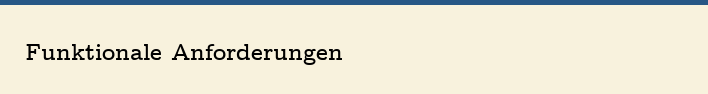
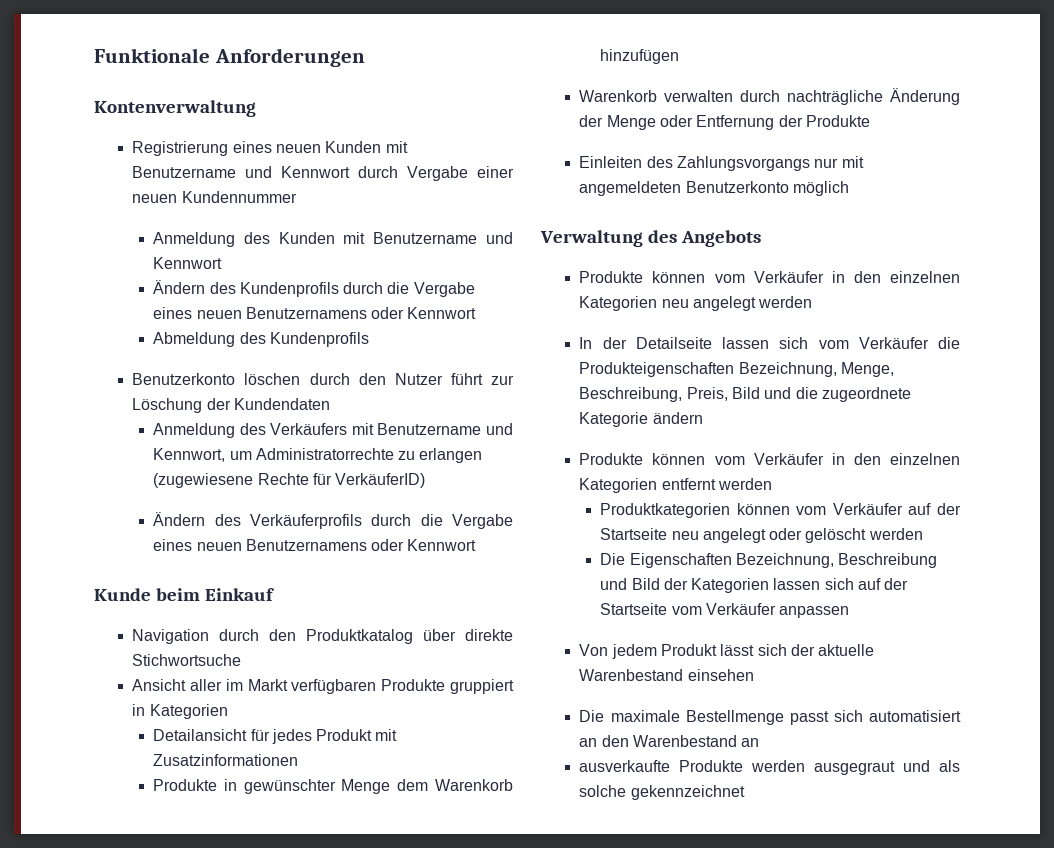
(343, 54) none -> [94,100,256,117] [132,141,408,156] [132,166,514,181] [132,191,297,203] [153,232,513,247] [153,257,223,269] [153,280,475,297] [153,307,477,319] [153,332,369,347] [132,373,514,385] [132,398,331,413] [153,423,513,438] [153,448,483,463] [153,473,426,488] [153,512,513,529] [153,539,477,551] [94,588,275,601] [132,629,513,644] [132,654,242,666] [132,679,514,694] [132,704,228,719] [153,729,398,744] [153,754,299,766] [153,779,513,794] [600,49,680,64] [579,88,960,105] [579,115,870,130] [579,156,864,171] [579,181,850,196] [540,230,762,247] [579,271,960,283] [579,296,813,311] [579,337,960,349] [579,362,895,377] [579,387,911,402] [579,412,703,427] [579,453,960,465] [579,478,773,493] [600,503,961,518] [600,528,923,543] [600,553,938,568] [600,578,909,593] [600,603,850,618] [579,644,875,659] [579,669,754,681] [579,710,961,725] [579,735,760,747] [579,760,960,775] [579,785,745,800] // Kontenverwaltung // Registrierung eines neuen Kunden mit Benutzername und Kennwort durch Vergabe einer neuen Kundennummer // Anmeldung des Kunden mit Benutzername und Kennwort // Ändern des Kundenprofils durch die Vergabe eines neuen Benutzernamens oder Kennwort // Abmeldung des Kundenprofils // Benutzerkonto löschen durch den Nutzer führt zur Löschung der Kundendaten // Anmeldung des Verkäufers mit Benutzername und Kennwort, um Administratorrechte zu erlangen (zugewiesene Rechte für VerkäuferID) // Ändern des Verkäuferprofils durch die Vergabe eines neuen Benutzernamens oder Kennwort // Kunde beim Einkauf // Navigation durch den Produktkatalog über direkte Stichwortsuche // Ansicht aller im Markt verfügbaren Produkte gruppiert in Kategorien // Detailansicht für jedes Produkt mit Zusatzinformationen // Produkte in gewünschter Menge dem Warenkorb hinzufügen // Warenkorb verwalten durch nachträgliche Änderung der Menge oder Entfernung der Produkte // Einleiten des Zahlungsvorgangs nur mit angemeldeten Benutzerkonto möglich // Verwaltung des Angebots // Produkte können vom Verkäufer in den einzelnen Kategorien neu angelegt werden // In der Detailseite lassen sich vom Verkäufer die Produkteigenschaften Bezeichnung, Menge, Beschreibung, Preis, Bild und die zugeordnete Kategorie ändern // Produkte können vom Verkäufer in den einzelnen Kategorien entfernt werden // Produktkategorien können vom Verkäufer auf der Startseite neu angelegt oder gelöscht werden // Die Eigenschaften Bezeichnung, Beschreibung und Bild der Kategorien lassen sich auf der Startseite vom Verkäufer anpassen // Von jedem Produkt lässt sich der aktuelle Warenbestand einsehen // Die maximale Bestellmenge passt sich automatisiert an den Warenbestand an // ausverkaufte Produkte werden ausgegraut und als solche gekennzeichnet

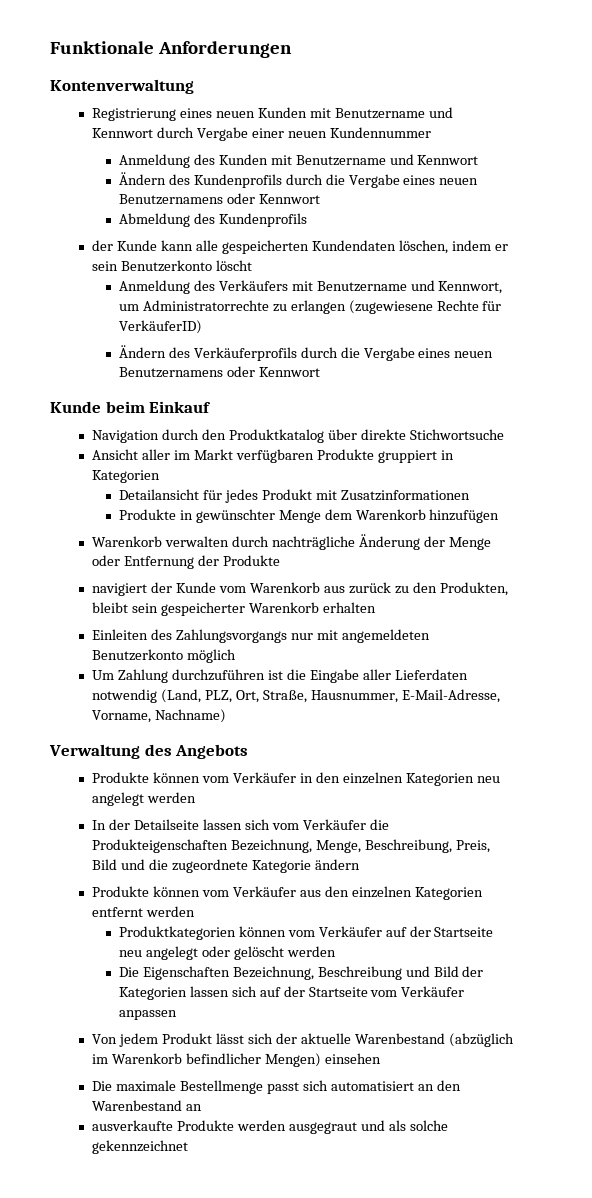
[132,373,514,385] [132,398,331,413] Benutzerkonto löschen durch den Nutzer führt zur Löschung der Kundendaten -> [92,240,508,254] [92,260,253,272] der Kunde kann alle gespeicherten Kundendaten löschen, indem er sein Benutzerkonto löscht
(870, 121) none -> [92,582,508,596] [92,602,377,616] // navigiert der Kunde vom Warenkorb aus zurück zu den Produkten, bleibt sein gespeicherter Warenkorb erhalten
(850, 188) none -> [92,669,468,683] [92,689,500,703] [92,709,227,723] // Um Zahlung durchzuführen ist die Eingabe aller Lieferdaten notwendig (Land, PLZ, Ort, Straße, Hausnummer, E-Mail-Adresse, Vorname, Nachname)
[831,453,845,465] in -> [300,890,322,897] aus
(684, 675) none -> [448,1033,514,1047] [92,1053,322,1067] (abzüglich im Warenkorb befindlicher Mengen)

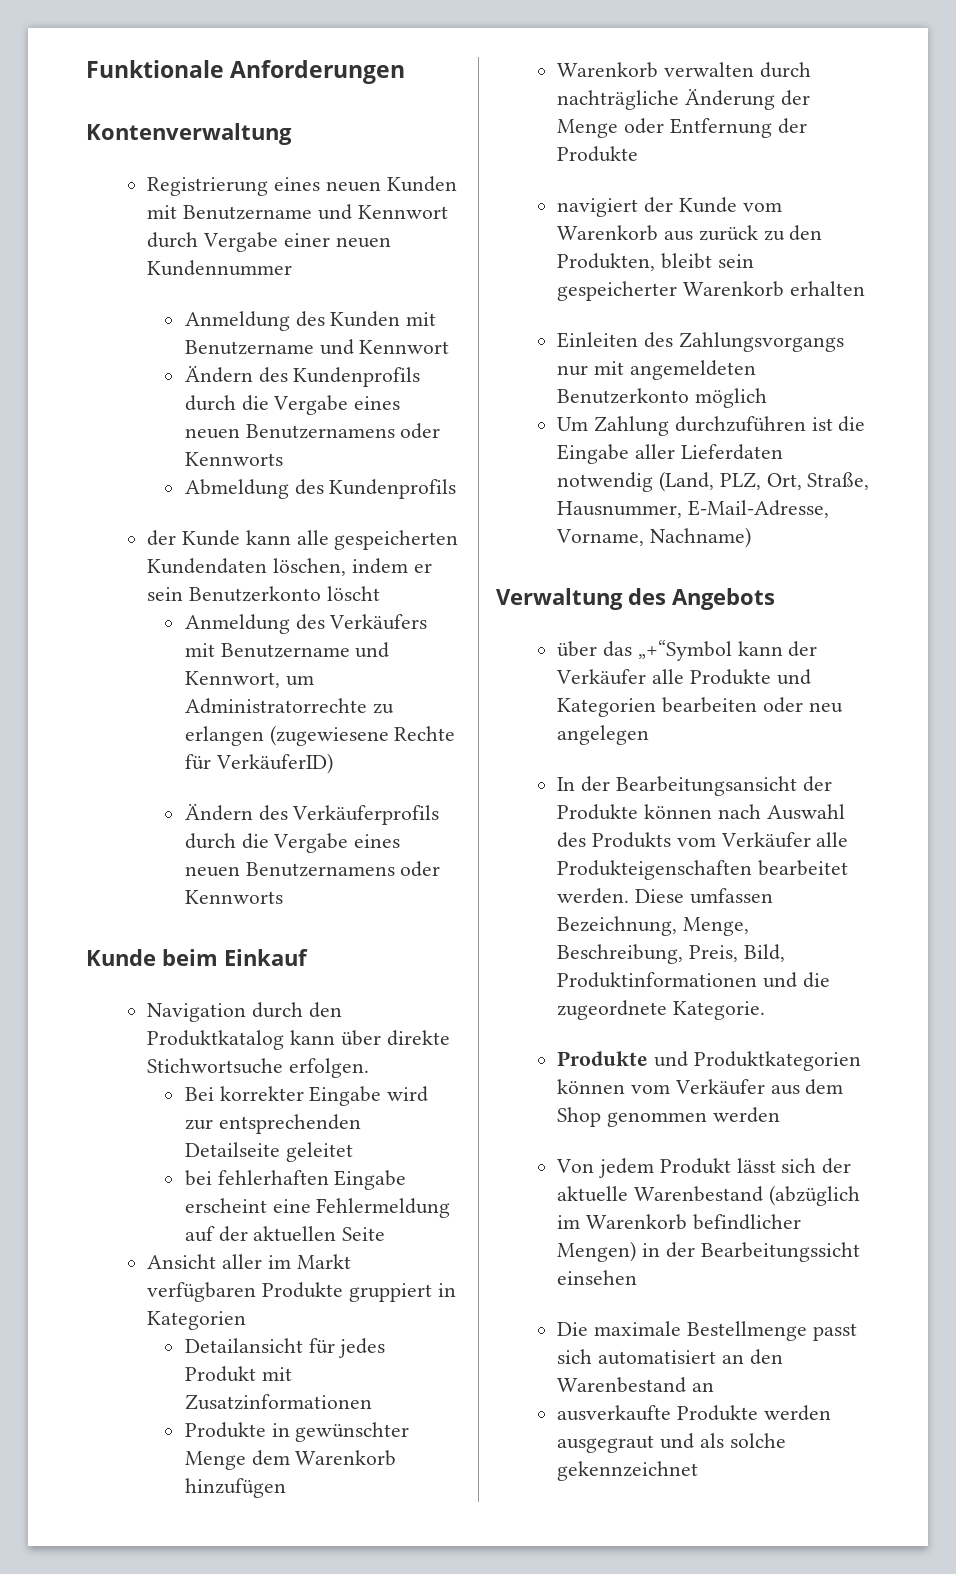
[258,194,320,204] Kennwort -> [184,452,283,466] Kennworts
[258,367,320,377] Kennwort -> [184,890,283,904] Kennworts
(325, 436) none -> [289,1030,335,1045] kann
(504, 434) none -> [288,1058,369,1078] [184,1086,429,1106] [184,1114,361,1134] [184,1142,353,1162] [184,1170,407,1190] [184,1198,451,1218] [184,1226,386,1242] erfolgen. // Bei korrekter Eingabe wird zur entsprechenden Detailseite geleitet // bei fehlerhaften Eingabe erscheint eine Fehlermeldung auf der aktuellen Seite
[92,772,500,786] [92,792,197,806] [92,819,389,830] [92,839,229,853] Produkte können vom Verkäufer in den einzelnen Kategorien neu angelegt werden // In der Detailseite lassen sich vom Verkäufer die Produkteigenschaften -> [557,640,818,661] [556,669,811,685] [557,697,843,717] [557,725,650,745] [557,776,832,796] [557,804,845,820] [557,832,849,848] [557,860,848,880] [557,888,773,904] über das „+“Symbol kann der Verkäufer alle Produkte und Kategorien bearbeiten oder neu angelegen // In der Bearbeitungsansicht der Produkte können nach Auswahl des Produkts vom Verkäufer alle Produkteigenschaften bearbeitet werden. Diese umfassen
[92,859,118,870] Bild -> [743,944,785,962] [557,972,758,988] Bild, Produktinformationen
[252,859,361,873] [92,886,150,897] Kategorie ändern // Produkte -> [672,1001,765,1020] [557,1051,861,1071] Kategorie. // Produkte und Produktkategorien
[325,886,483,900] [92,906,196,917] [118,926,494,940] [118,946,336,960] [118,966,484,980] [118,986,465,1000] [118,1010,177,1020] den einzelnen Kategorien entfernt werden // Produktkategorien können vom Verkäufer auf der Startseite neu angelegt oder gelöscht werden // Die Eigenschaften Bezeichnung, Beschreibung und Bild der Kategorien lassen sich auf der Startseite vom Verkäufer anpassen -> [805,1079,844,1095] [557,1107,780,1127] dem Shop genommen werden
(322, 1060) none -> [641,1242,860,1262] in der Bearbeitungssicht

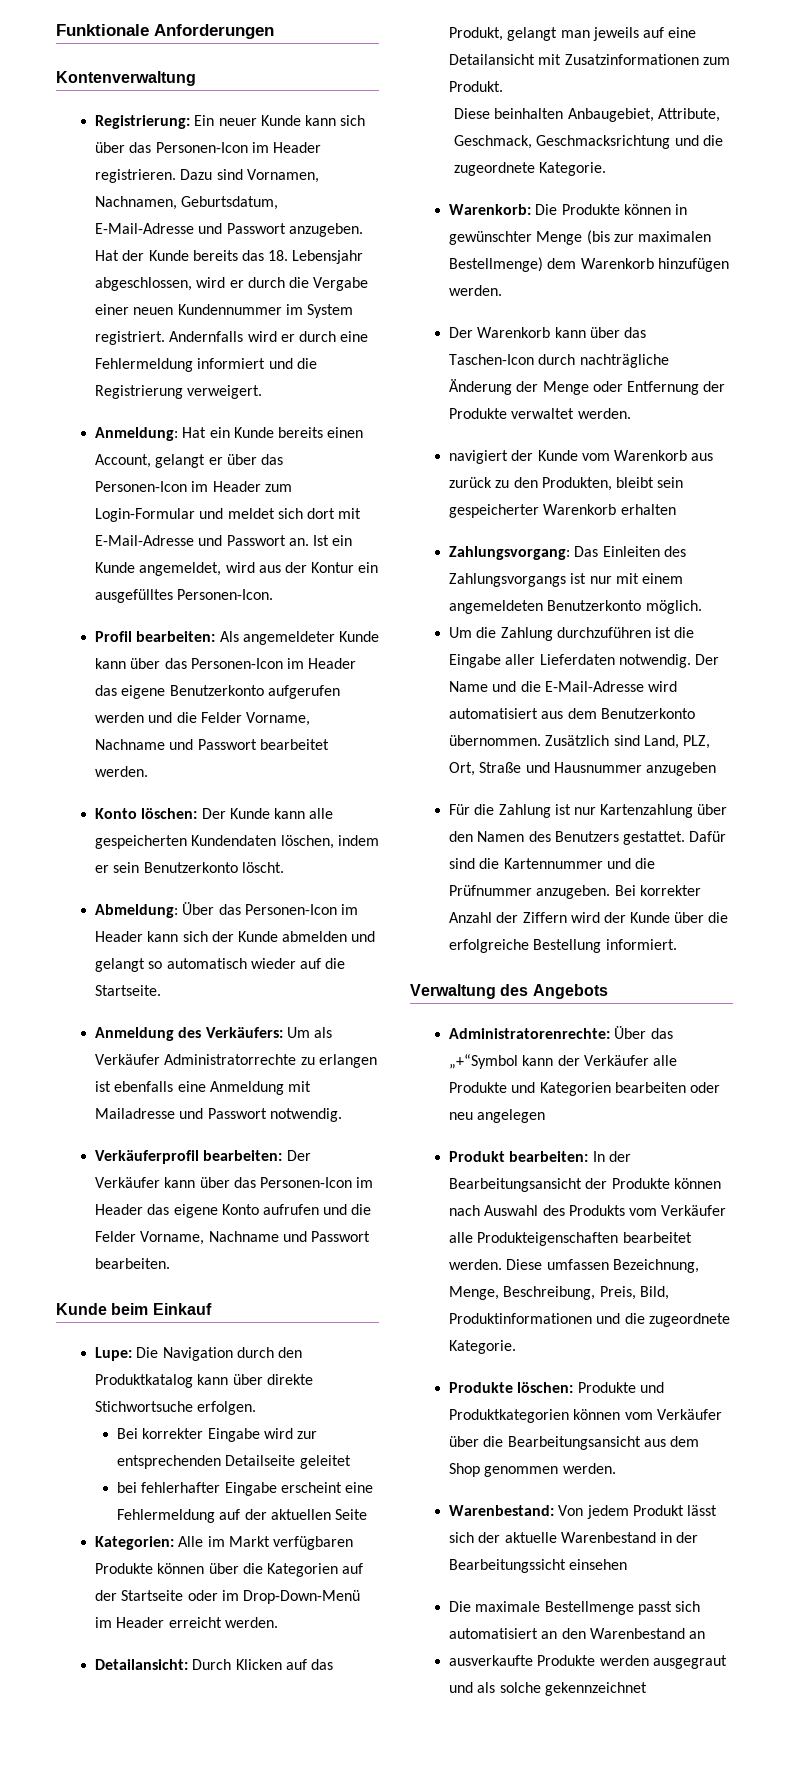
[147,176,457,196] [147,204,448,220] [147,232,391,252] [147,260,293,276] [184,311,437,331] [184,339,450,355] [184,365,421,387] [184,395,401,415] [184,423,441,439] [184,452,283,466] [184,479,457,499] [147,530,177,546] Registrierung eines neuen Kunden mit Benutzername und Kennwort durch Vergabe einer neuen Kundennummer // Anmeldung des Kunden mit Benutzername und Kennwort // Ändern des Kundenprofils durch die Vergabe eines neuen Benutzernamens oder Kennworts // Abmeldung des Kundenprofils // der -> [95,115,366,129] [95,142,321,153] [95,169,319,183] [95,196,279,210] [95,223,363,237] [95,250,364,264] [95,277,369,291] [95,304,353,318] [95,331,369,345] [95,358,317,372] [95,385,263,399] [95,427,364,441] [95,454,283,468] [95,481,292,492] [95,508,362,522] [95,535,353,546] [95,562,379,576] [95,589,274,603] [95,631,379,645] [95,658,357,669] [95,685,340,699] [95,712,310,726] [95,739,329,750] [95,766,149,777] [95,808,226,819] Registrierung: Ein neuer Kunde kann sich über das Personen-Icon im Header registrieren. Dazu sind Vornamen, Nachnamen, Geburtsdatum, E-Mail-Adresse und Passwort anzugeben. Hat der Kunde bereits das 18. Lebensjahr abgeschlossen, wird er durch die Vergabe einer neuen Kundennummer im System registriert. Andernfalls wird er durch eine Fehlermeldung informiert und die Registrierung verweigert. // Anmeldung: Hat ein Kunde bereits einen Account, gelangt er über das Personen-Icon im Header zum Login-Formular und meldet sich dort mit E-Mail-Adresse und Passwort an. Ist ein Kunde angemeldet, wird aus der Kontur ein ausgefülltes Personen-Icon. // Profil bearbeiten: Als angemeldeter Kunde kann über das Personen-Icon im Header das eigene Benutzerkonto aufgerufen werden und die Felder Vorname, Nachname und Passwort bearbeitet werden. // Konto löschen: Der
[326,586,380,601] [184,614,428,634] [184,642,390,658] [184,671,314,688] [184,698,394,714] [184,725,456,746] [184,753,333,774] [184,803,440,825] [184,833,401,853] [184,861,441,877] [184,890,283,904] löscht // Anmeldung des Verkäufers mit Benutzername und Kennwort, um Administratorrechte zu erlangen (zugewiesene Rechte für VerkäuferID) // Ändern des Verkäuferprofils durch die Vergabe eines neuen Benutzernamens oder Kennworts -> [241,862,284,873] [95,902,358,918] [95,931,376,942] [95,958,346,972] [95,985,162,996] [95,1027,332,1041] [95,1054,377,1068] [95,1081,311,1095] [95,1108,342,1122] [95,1150,311,1164] [95,1177,374,1188] [95,1204,372,1218] [95,1231,370,1245] [95,1258,171,1269] löscht. // Abmeldung: Über das Personen-Icon im Header kann sich der Kunde abmelden und gelangt so automatisch wieder auf die Startseite. // Anmeldung des Verkäufers: Um als Verkäufer Administratorrechte zu erlangen ist ebenfalls eine Anmeldung mit Mailadresse und Passwort notwendig. // Verkäuferprofil bearbeiten: Der Verkäufer kann über das Personen-Icon im Header das eigene Konto aufrufen und die Felder Vorname, Nachname und Passwort bearbeiten.
(308, 957) none -> [95,1347,159,1361] Lupe: Die
[217,1170,329,1185] fehlerhaften -> [141,1482,221,1493] fehlerhafter
[147,1254,262,1269] Ansicht aller -> [95,1536,204,1550] Kategorien: Alle
[348,1283,456,1302] [147,1311,247,1330] [184,1338,386,1358] [184,1366,292,1382] [184,1394,372,1410] [184,1422,410,1442] [184,1450,397,1470] [184,1478,286,1498] [557,62,754,78] gruppiert in Kategorien // Detailansicht für jedes Produkt mit Zusatzinformationen // Produkte in gewünschter Menge dem Warenkorb hinzufügen // Warenkorb verwalten -> [157,1563,364,1577] [95,1590,360,1604] [95,1617,278,1628] [95,1659,333,1670] [449,27,697,41] [449,54,730,65] [449,81,504,92] [454,108,720,122] [454,135,723,149] [454,162,607,176] [449,204,687,215] [449,230,711,245] [449,257,729,272] [449,285,503,296] [449,327,646,338] [449,354,535,365] können über die Kategorien auf der Startseite oder im Drop-Down-Menü im Header erreicht werden. // Detailansicht: Durch Klicken auf das Produkt, gelangt man jeweils auf eine Detailansicht mit Zusatzinformationen zum Produkt. // Diese beinhalten Anbaugebiet, Attribute, Geschmack, Geschmacksrichtung und die zugeordnete Kategorie. // Warenkorb: Die Produkte können in gewünschter Menge (bis zur maximalen Bestellmenge) dem Warenkorb hinzufügen werden. // Der Warenkorb kann über das Taschen-Icon
(639, 154) none -> [511,408,631,419] verwaltet werden.
(865, 288) none -> [449,546,599,560] Zahlungsvorgang: Das
(844, 342) none -> [570,573,587,584] ist
(624, 368) none -> [641,573,683,584] einem
[694,388,767,408] [557,417,589,431] möglich // Um -> [645,600,702,614] [449,627,497,638] möglich. // Um die
[557,471,870,492] [557,500,829,518] [556,527,751,548] notwendig (Land, PLZ, Ort, Straße, Hausnummer, E-Mail-Adresse, Vorname, Nachname) -> [618,654,719,668] [449,681,677,692] [449,708,695,719] [449,735,710,749] [449,762,716,776] [449,804,728,818] [449,831,727,845] [449,858,655,869] [449,885,701,899] [449,912,729,923] [449,939,677,953] notwendig. Der Name und die E-Mail-Adresse wird automatisiert aus dem Benutzerkonto übernommen. Zusätzlich sind Land, PLZ, Ort, Straße und Hausnummer anzugeben // Für die Zahlung ist nur Kartenzahlung über den Namen des Benutzers gestattet. Dafür sind die Kartennummer und die Prüfnummer anzugeben. Bei korrekter Anzahl der Ziffern wird der Kunde über die erfolgreiche Bestellung informiert.
[557,641,598,657] über -> [449,1026,647,1039] Administratorenrechte: Über
(650, 735) none -> [449,1151,589,1162] Produkt bearbeiten:
(649, 1058) none -> [517,1382,636,1393] löschen: Produkte
(765, 1087) none -> [449,1436,641,1450] über die Bearbeitungsansicht
[712,1107,780,1123] werden // -> [562,1463,616,1474] [449,1505,555,1516] werden. // Warenbestand:
[768,1185,860,1206] [557,1214,801,1230] [557,1241,637,1262] (abzüglich im Warenkorb befindlicher Mengen) -> (656, 1537) none

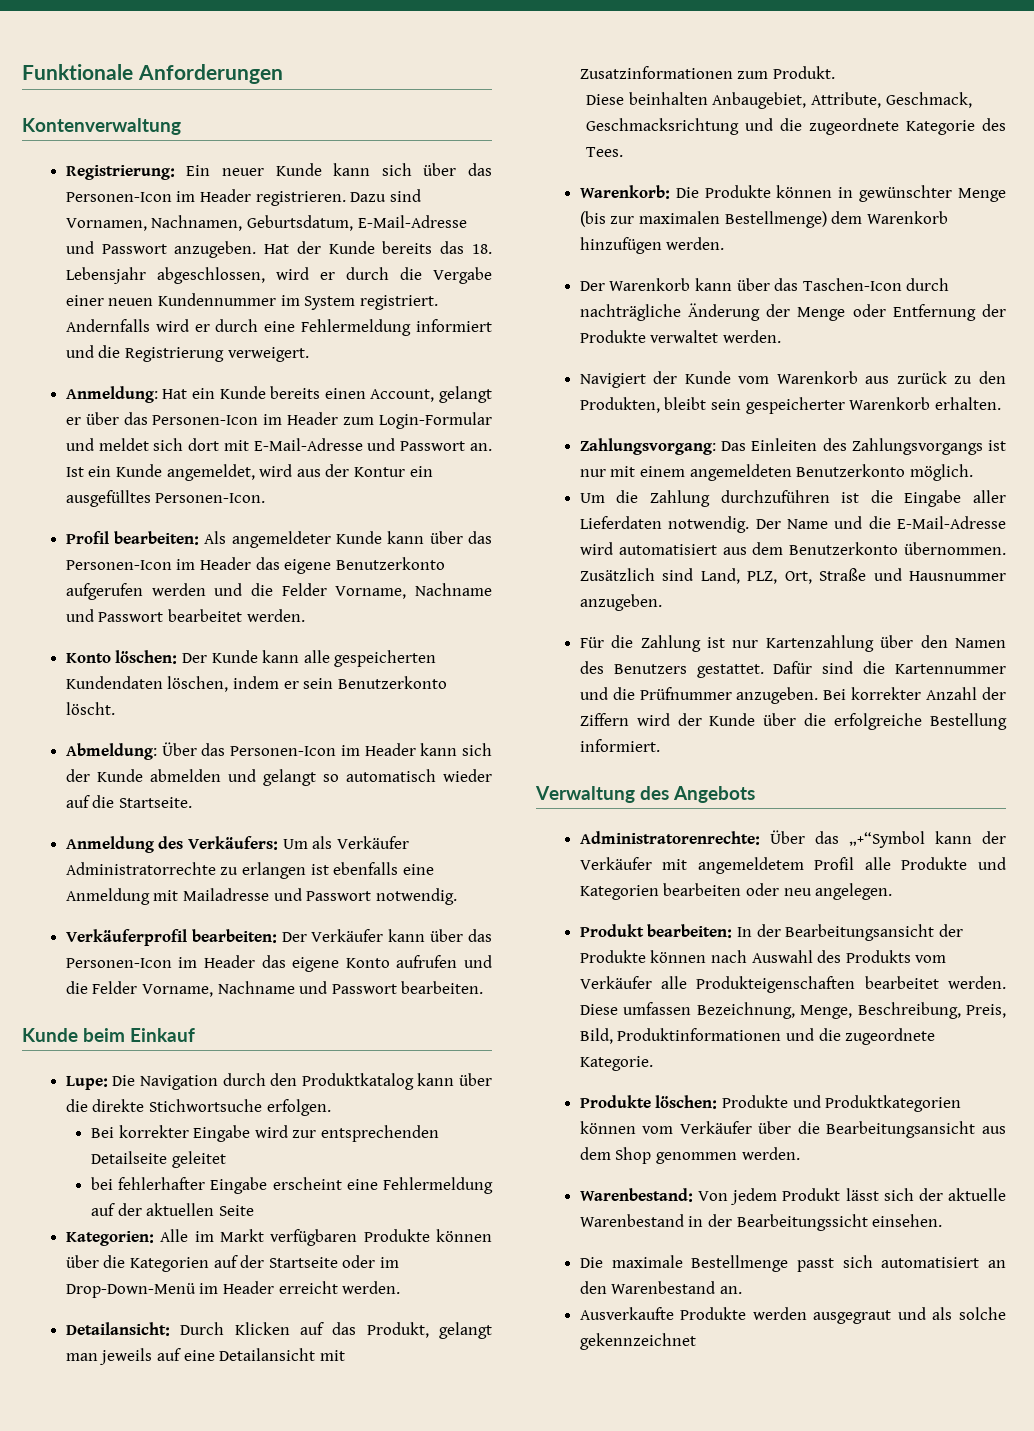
(263, 1379) none -> [65,1099,88,1112] die
[539,162,607,176] Kategorie. -> [906,118,1006,135] [586,147,624,157] Kategorie des Tees.
[449,450,509,464] navigiert -> [579,373,646,388] Navigiert
[620,504,676,515] erhalten -> [934,397,1001,410] erhalten.
[645,762,716,776] anzugeben -> [579,594,662,611] anzugeben.
(649, 1060) none -> [662,857,855,874] mit angemeldetem Profil
[477,1109,546,1123] angelegen -> [815,883,893,900] angelegen.
[569,1559,628,1570] einsehen -> [872,1214,943,1227] einsehen.
[688,1631,705,1639] [449,1655,534,1666] an // ausverkaufte -> [720,1286,743,1294] [579,1307,674,1320] an. // Ausverkaufte

